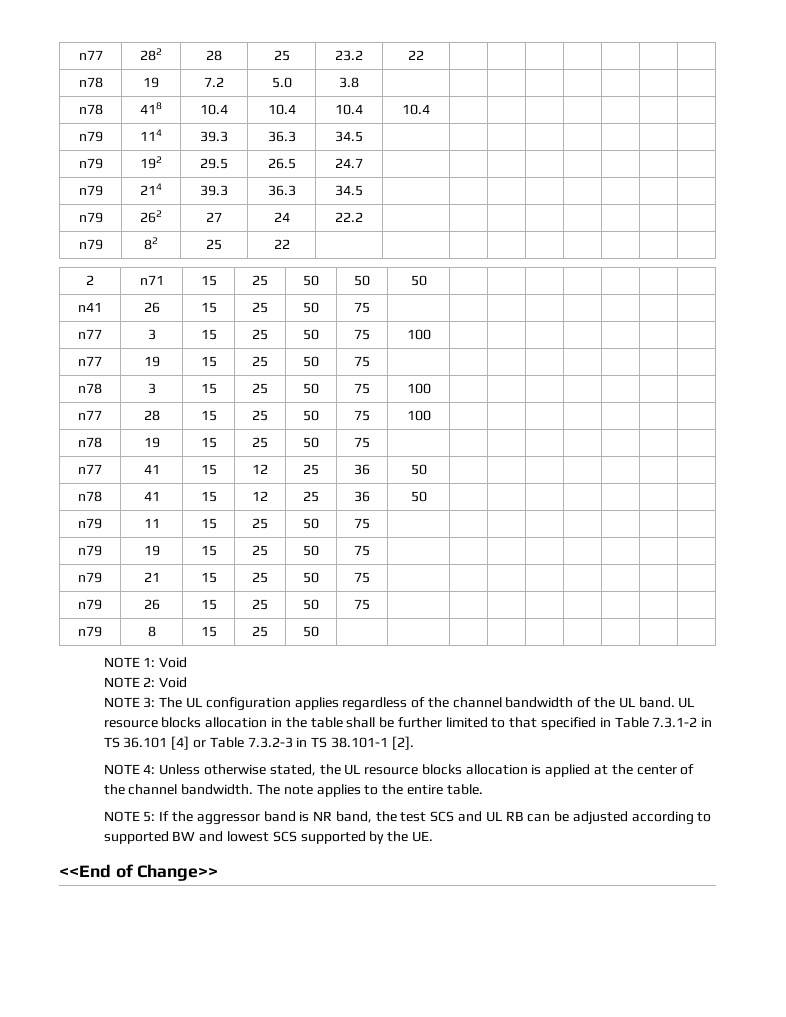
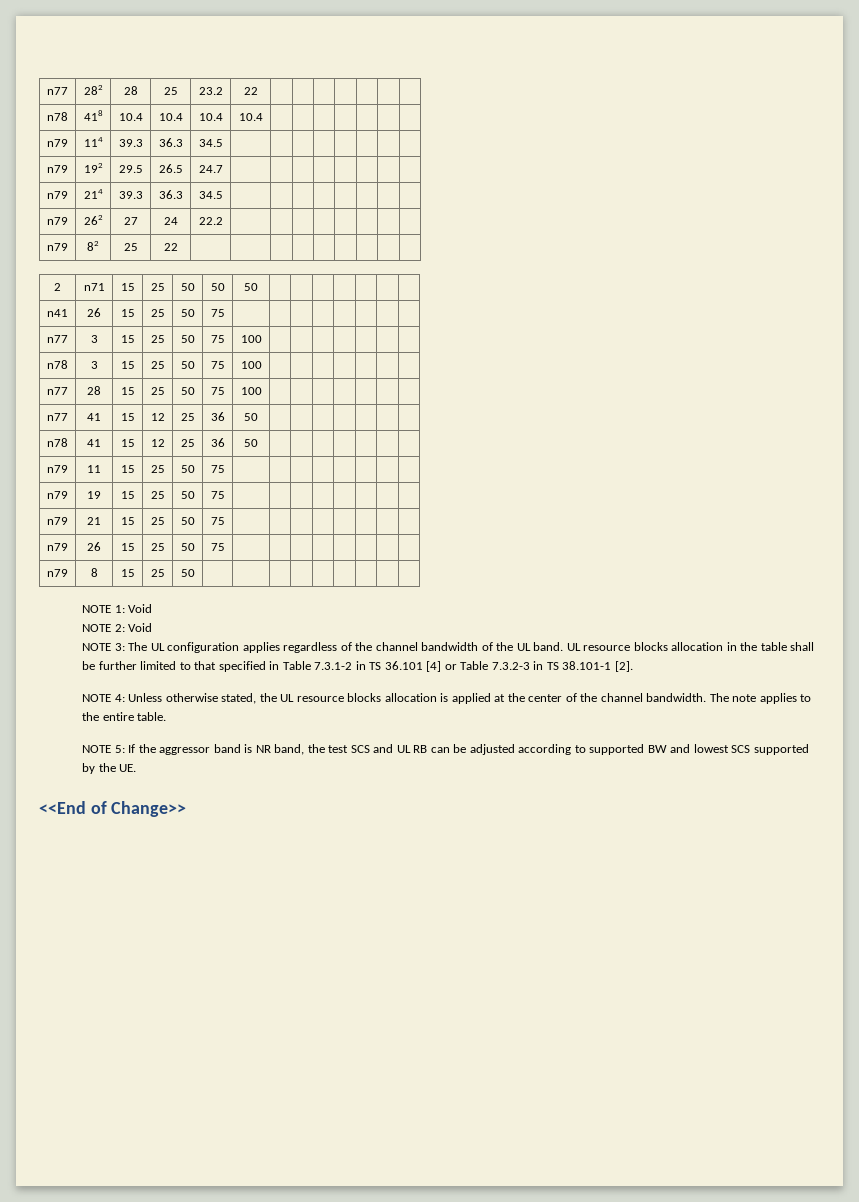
[78,77,103,88] [143,77,159,88] [204,77,224,87] [271,77,292,88] [339,77,359,88] // n78 | 19 | 7.2 | 5.0 | 3.8 | | | | | | | | -> (258, 91) none
[78,356,102,366] [143,356,160,367] [200,356,217,367] [252,356,268,367] [303,356,319,367] [354,356,370,367] // n77 | 19 | 15 | 25 | 50 | 75 | | | | | | | | -> (262, 339) none
[78,437,102,448] [143,437,160,448] [200,437,217,448] [252,437,268,448] [303,437,319,448] [354,437,370,448] // n78 | 19 | 15 | 25 | 50 | 75 | | | | | | | | -> (262, 391) none

